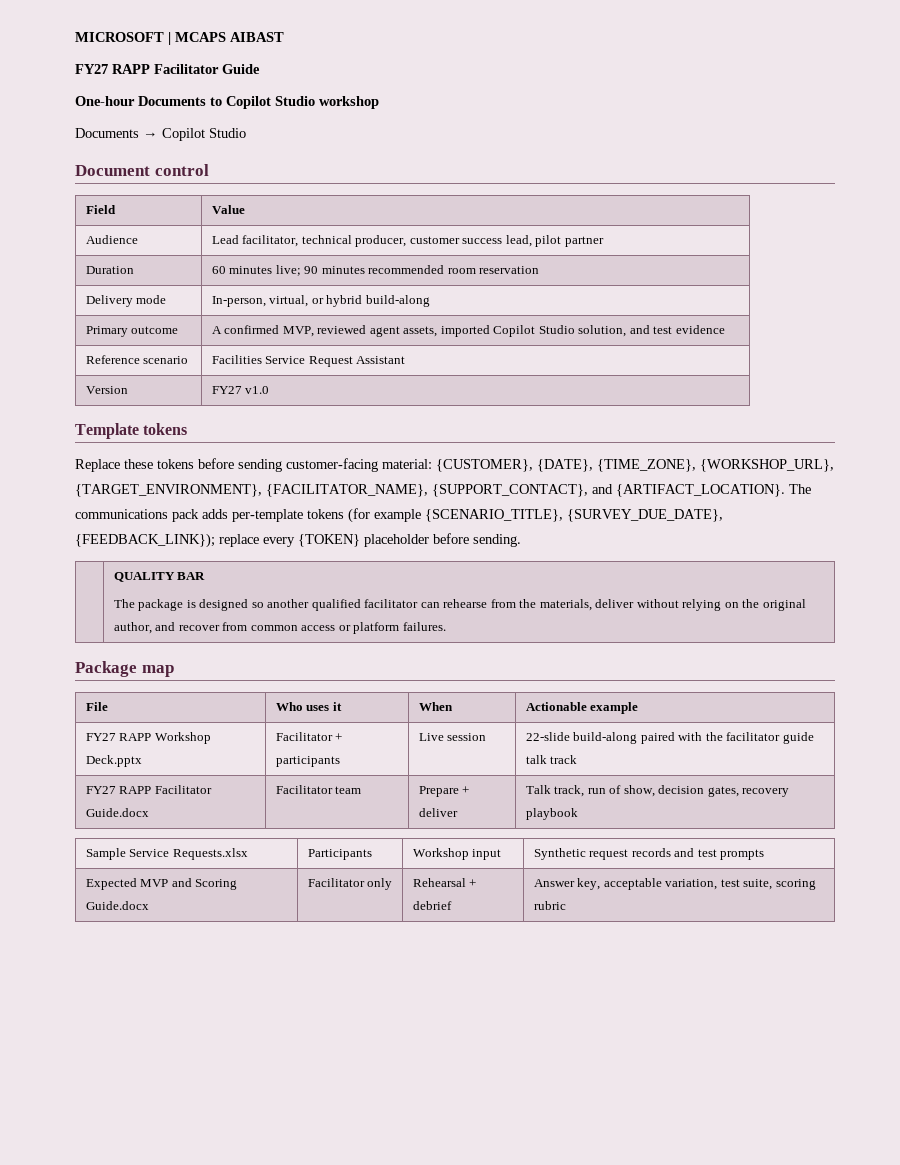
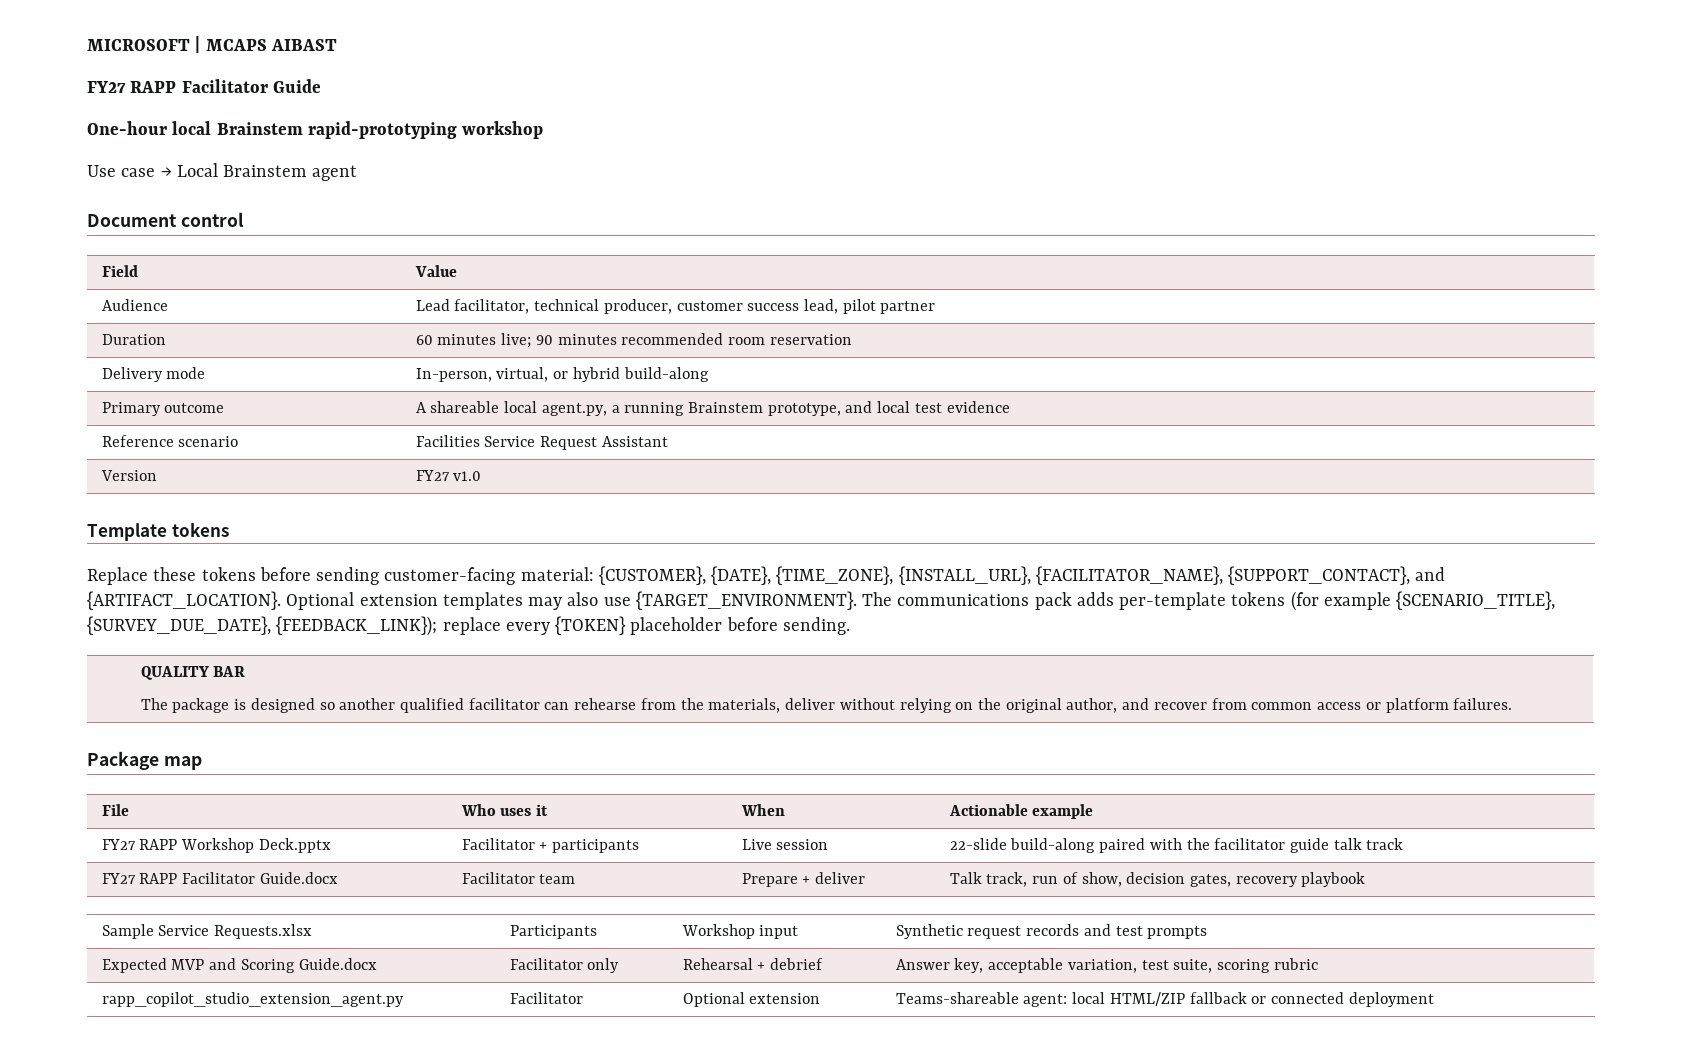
[138,96,379,109] [75,128,246,141] Documents to Copilot Studio workshop // Documents → Copilot Studio -> [172,121,544,139] [87,163,358,181] local Brainstem rapid-prototyping workshop // Use case → Local Brainstem agent
[224,325,650,337] confirmed MVP, reviewed agent assets, imported Copilot Studio solution, and -> [430,401,911,416] shareable local agent.py, a running Brainstem prototype, and local
[700,459,834,472] [75,484,262,497] {WORKSHOP_URL}, {TARGET_ENVIRONMENT}, -> [898,566,1031,585] {INSTALL_URL},
(785, 490) none -> [286,591,857,610] Optional extension templates may also use {TARGET_ENVIRONMENT}.
(566, 905) none -> [101,992,404,1007] [509,992,583,1004] [682,992,821,1007] [895,992,1434,1007] // rapp_copilot_studio_extension_agent.py | Facilitator | Optional extension | Teams-shareable agent: local HTML/ZIP fallback or connected deployment

